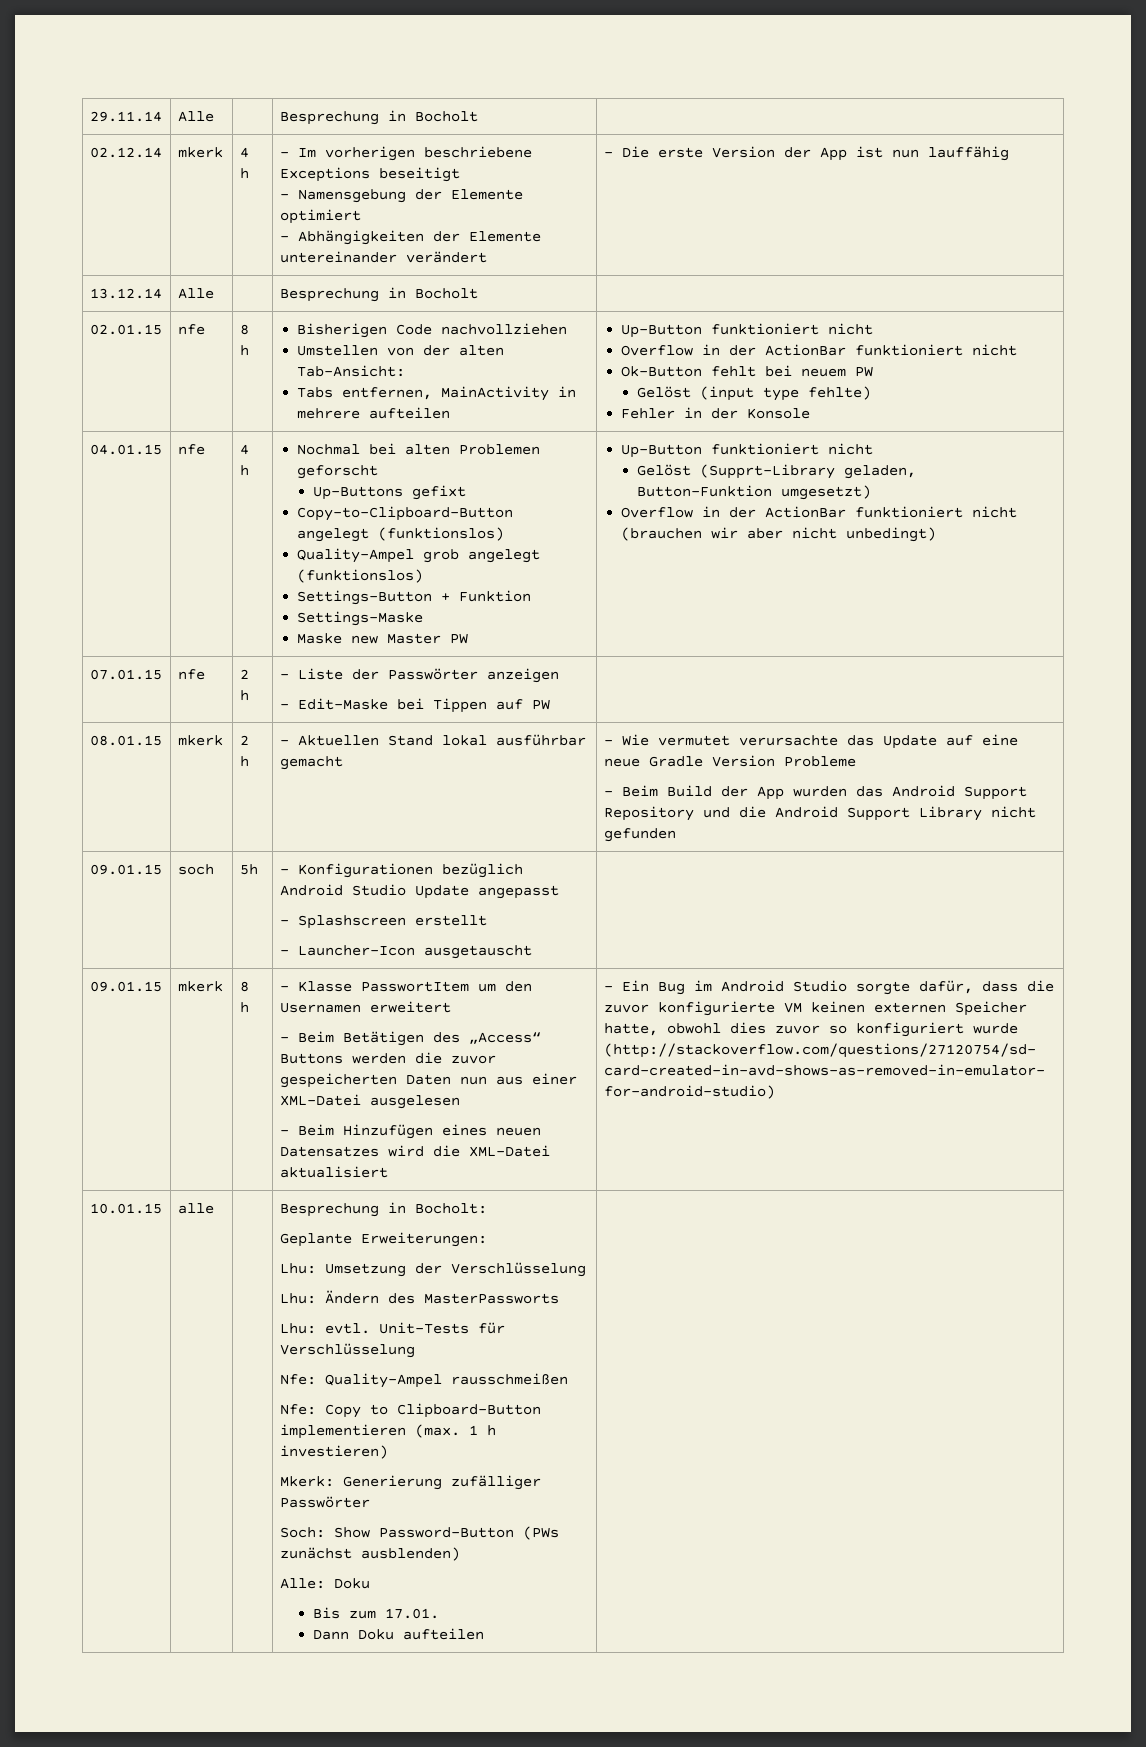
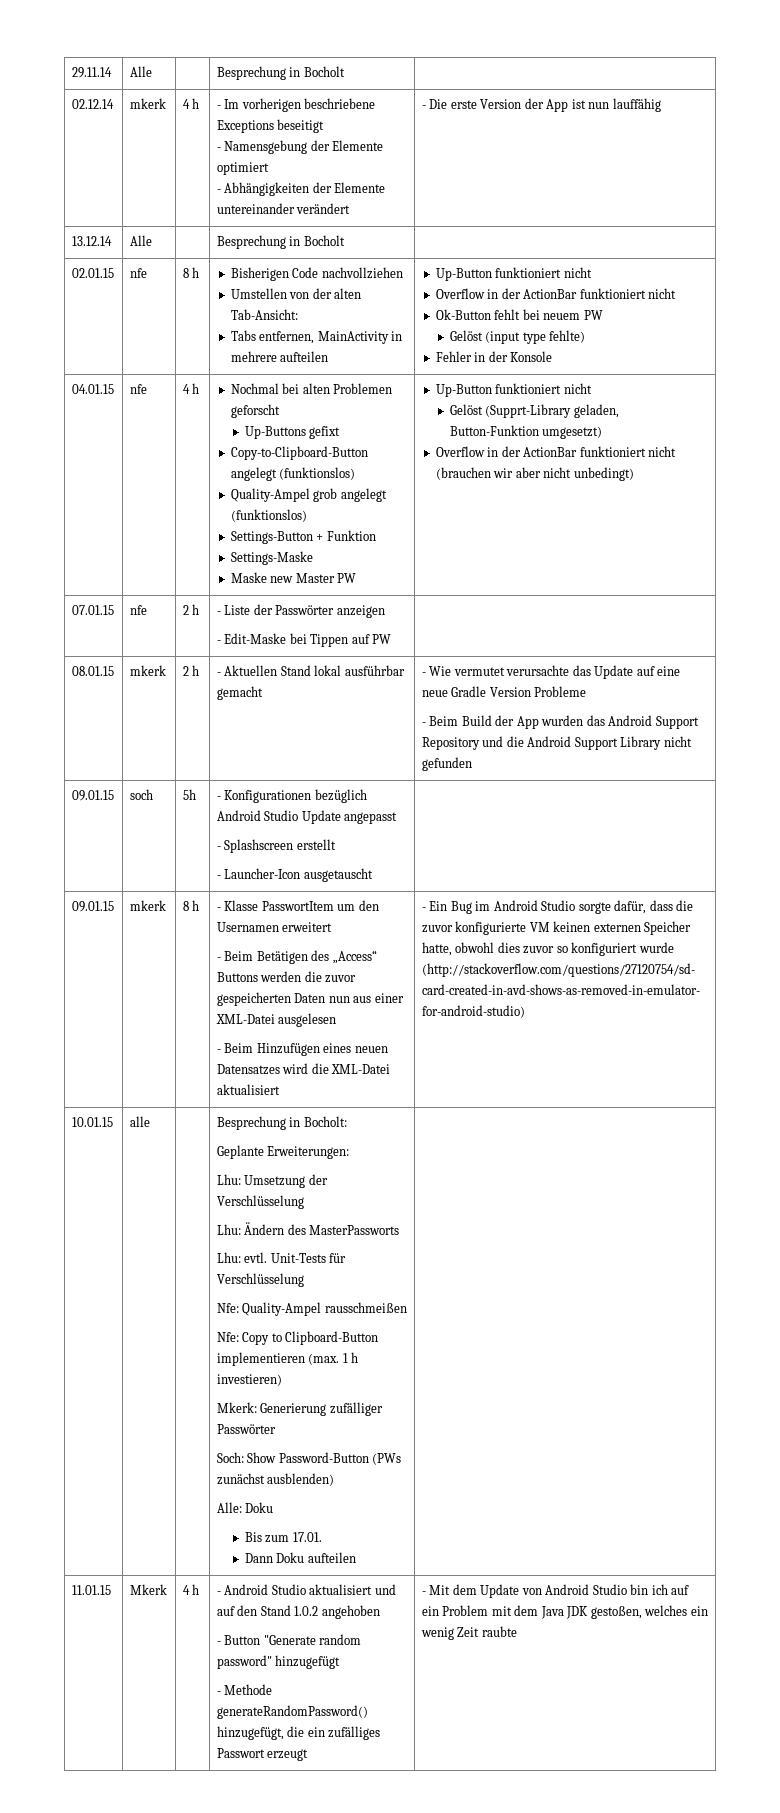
(484, 1634) none -> [71,1585,111,1595] [129,1584,167,1595] [182,1584,200,1595] [216,1584,396,1595] [216,1605,380,1619] [216,1634,362,1645] [216,1655,341,1669] [216,1684,273,1695] [216,1705,368,1719] [216,1726,381,1740] [216,1748,309,1761] [421,1584,690,1598] [421,1605,708,1619] [420,1626,517,1640] // 11.01.15 | Mkerk | 4 h | - Android Studio aktualisiert und auf den Stand 1.0.2 angehoben // - Button "Generate random password" hinzugefügt // - Methode generateRandomPassword() hinzugefügt, die ein zufälliges Passwort erzeugt | - Mit dem Update von Android Studio bin ich auf ein Problem mit dem Java JDK gestoßen, welches ein wenig Zeit raubte

